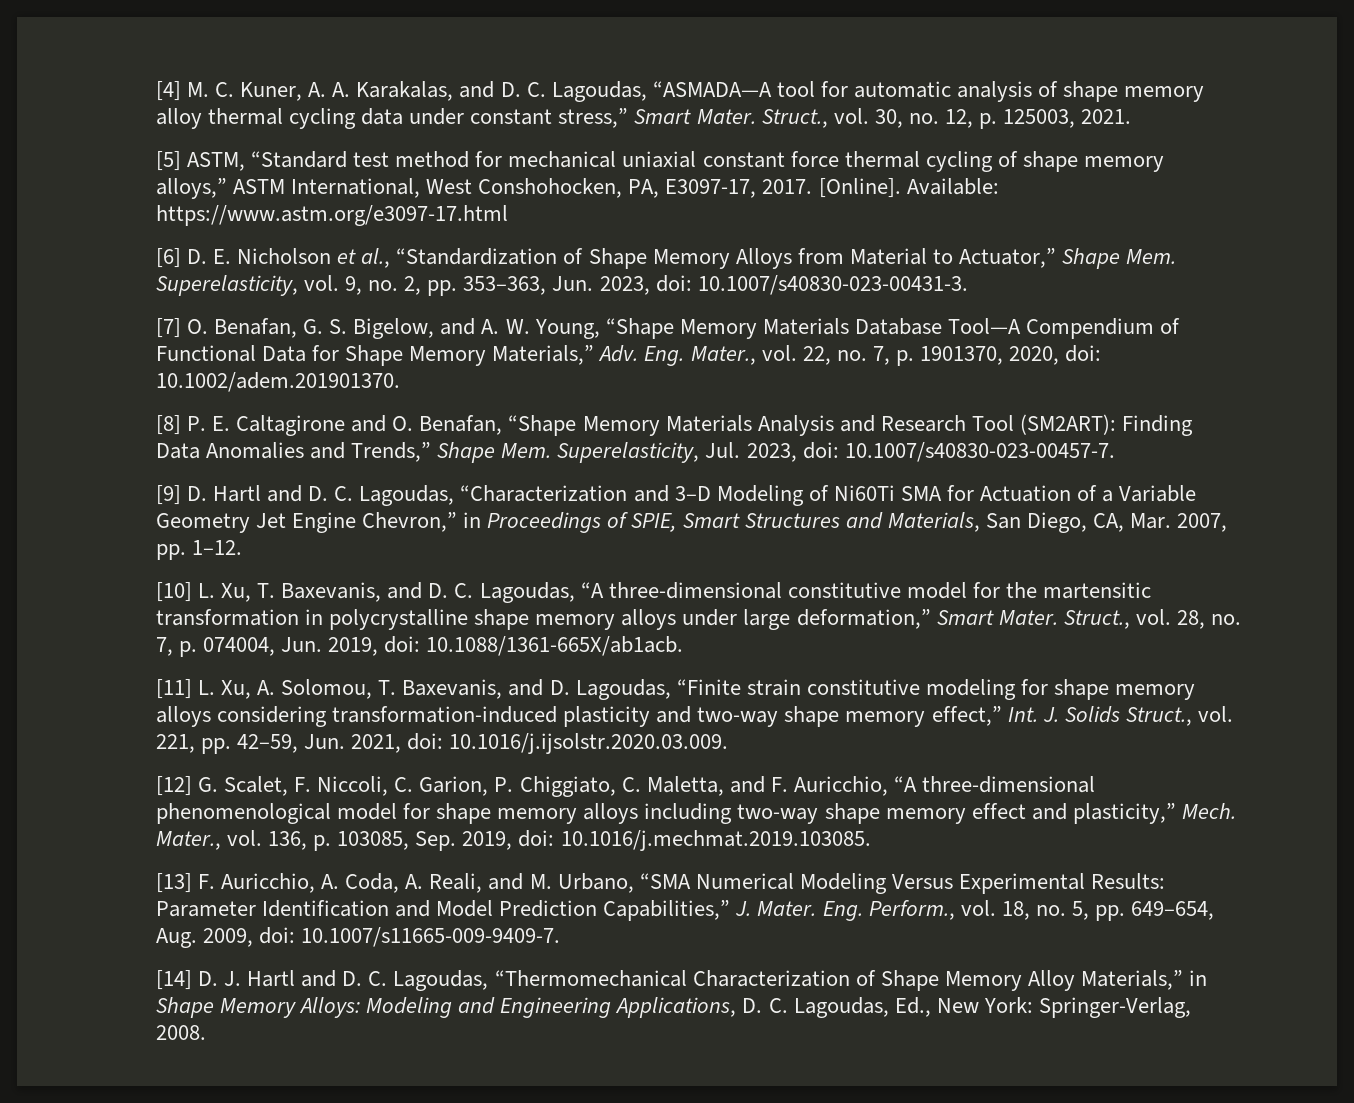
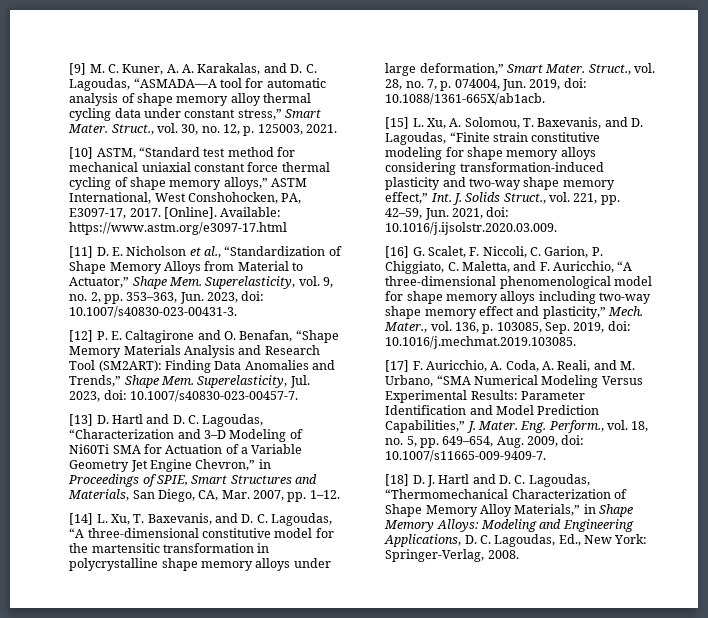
[155,81,181,101] [4] -> [69,63,87,75] [9]
[155,151,181,171] [5] -> [69,147,94,159] [10]
[155,248,181,268] [6] -> [69,246,94,258] [11]
[155,318,1181,339] [155,345,1102,366] [155,372,400,392] [155,415,181,435] [7] O. Benafan, G. S. Bigelow, and A. W. Young, “Shape Memory Materials Database Tool—A Compendium of Functional Data for Shape Memory Materials,” Adv. Eng. Mater., vol. 22, no. 7, p. 1901370, 2020, doi: 10.1002/adem.201901370. // [8] -> [69,330,94,342] [12]
[155,485,181,505] [9] -> [69,414,94,426] [13]
[155,582,192,602] [10] -> [69,513,94,525] [14]
[155,679,192,699] [11] -> [385,117,410,129] [15]
[155,776,192,796] [12] -> [385,246,410,258] [16]
[155,873,192,893] [13] -> [385,360,410,372] [17]
[155,970,192,990] [14] -> [385,474,410,486] [18]

